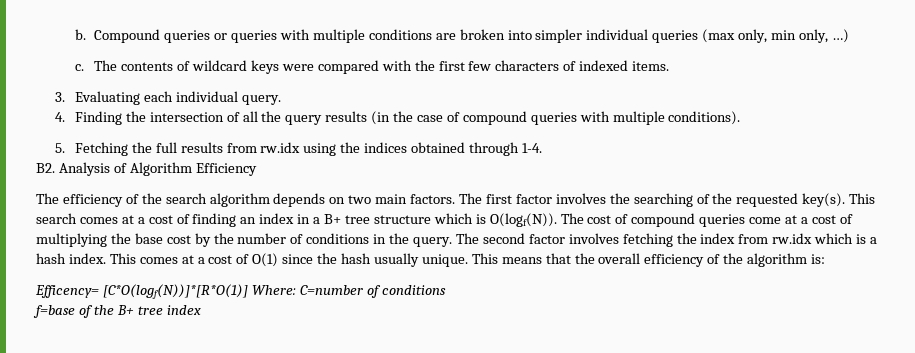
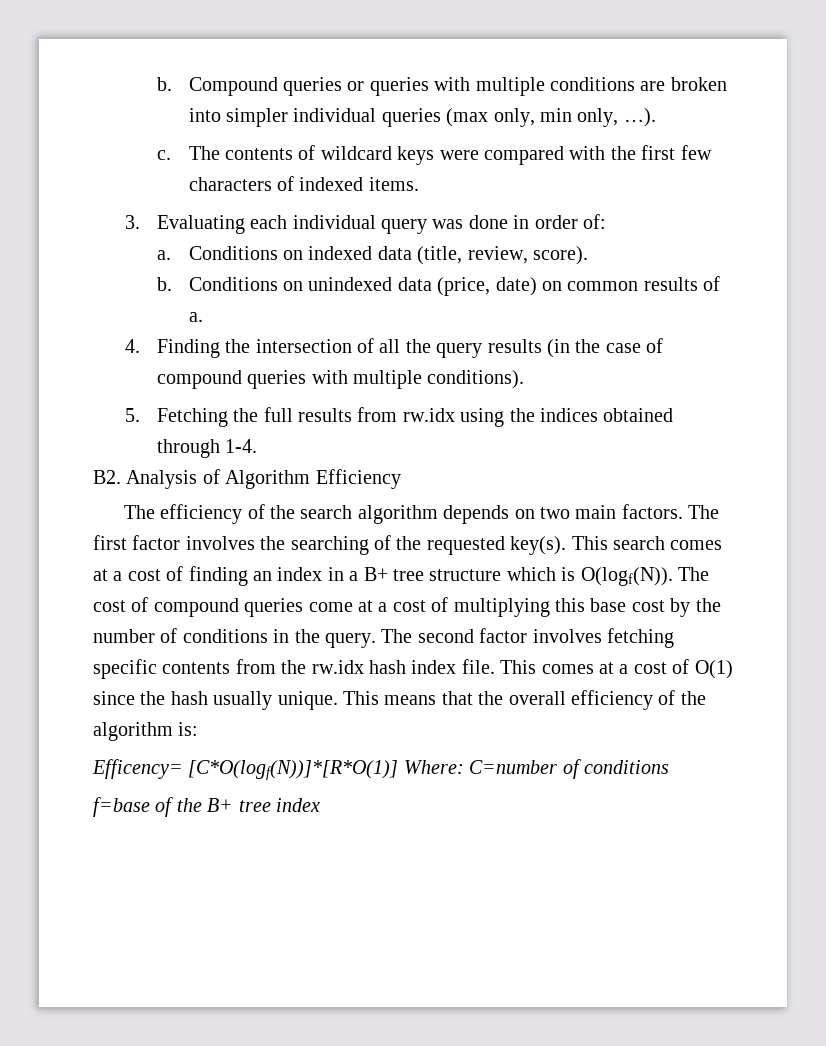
[831,29,849,43] …) -> [623,108,656,127] …).
[241,95,281,105] query. -> [380,214,606,234] [156,246,589,265] [156,276,721,296] [188,312,203,322] query was done in order of: // a. Conditions on indexed data (title, review, score). // b. Conditions on unindexed data (price, date) on common results of a.
[110,233,131,244] the -> [554,598,585,612] this
[676,233,878,244] [36,253,106,264] the index from rw.idx which is a hash index. -> [93,659,495,679] specific contents from the rw.idx hash index file.

